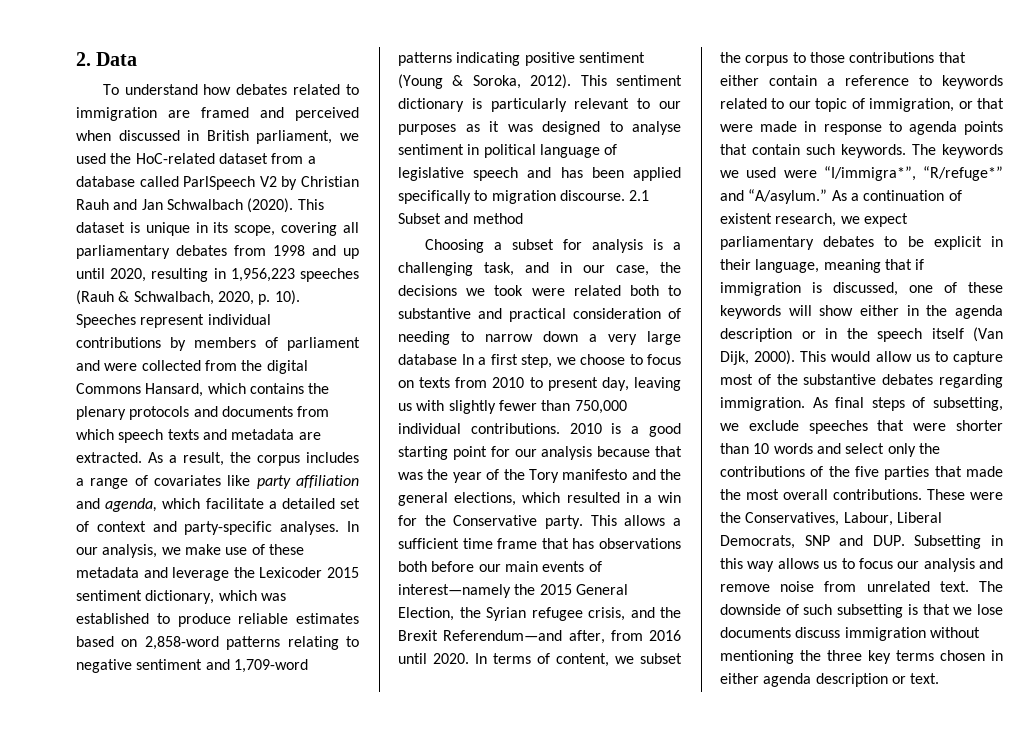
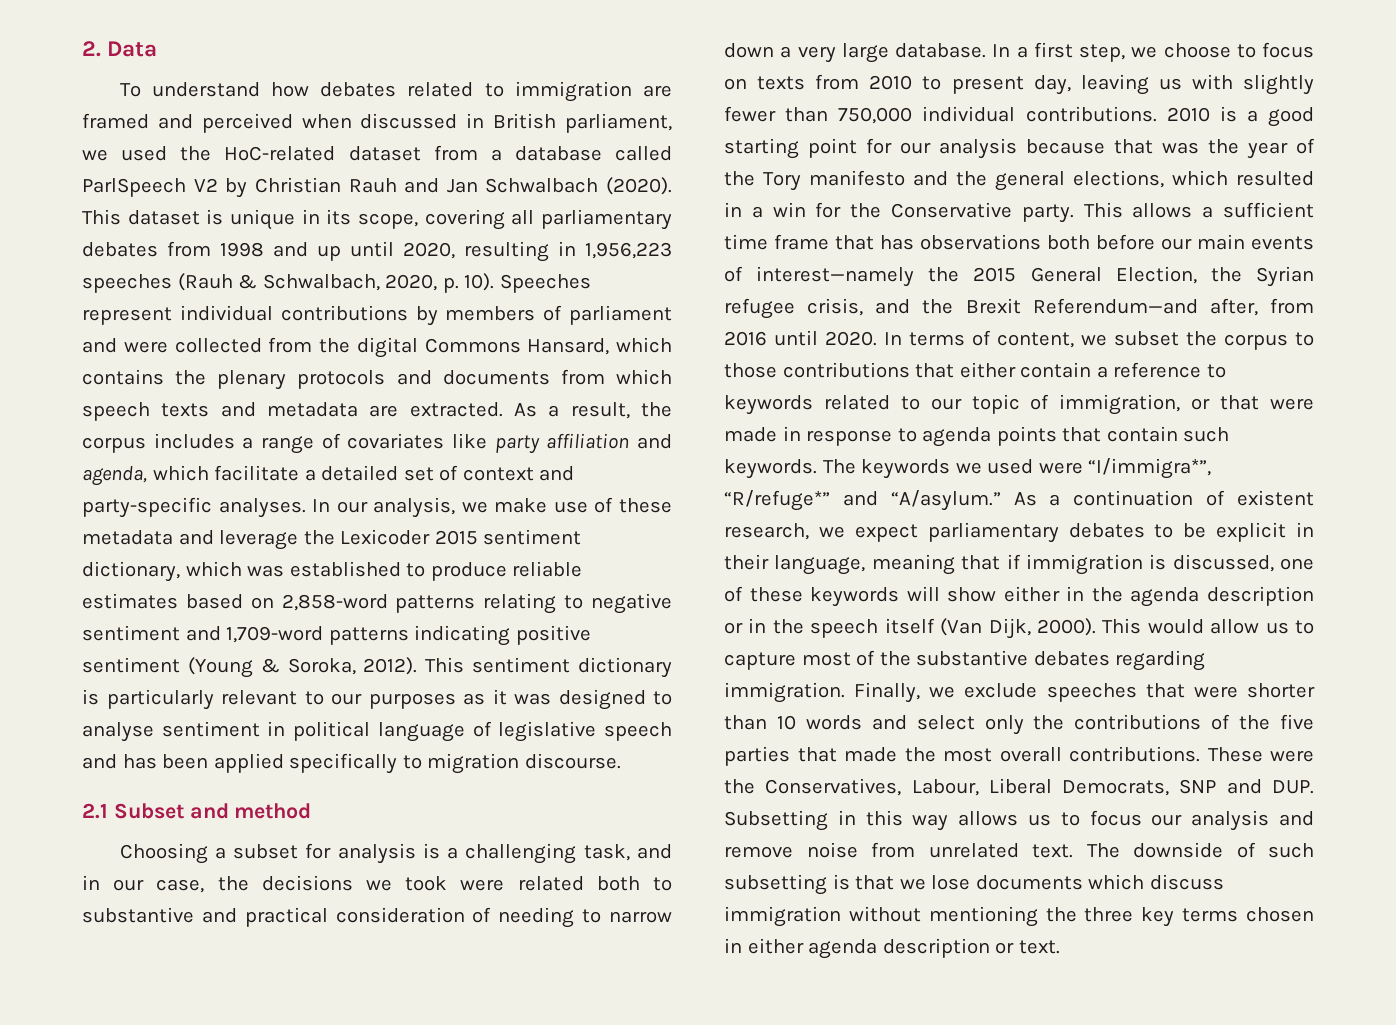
(625, 195) none -> (621, 761) //
[398,354,457,365] database -> [895,43,986,58] database.
[812,397,1003,411] As final steps of subsetting, -> [854,682,921,703] Finally,
(791, 632) none -> [1088,874,1145,890] which

